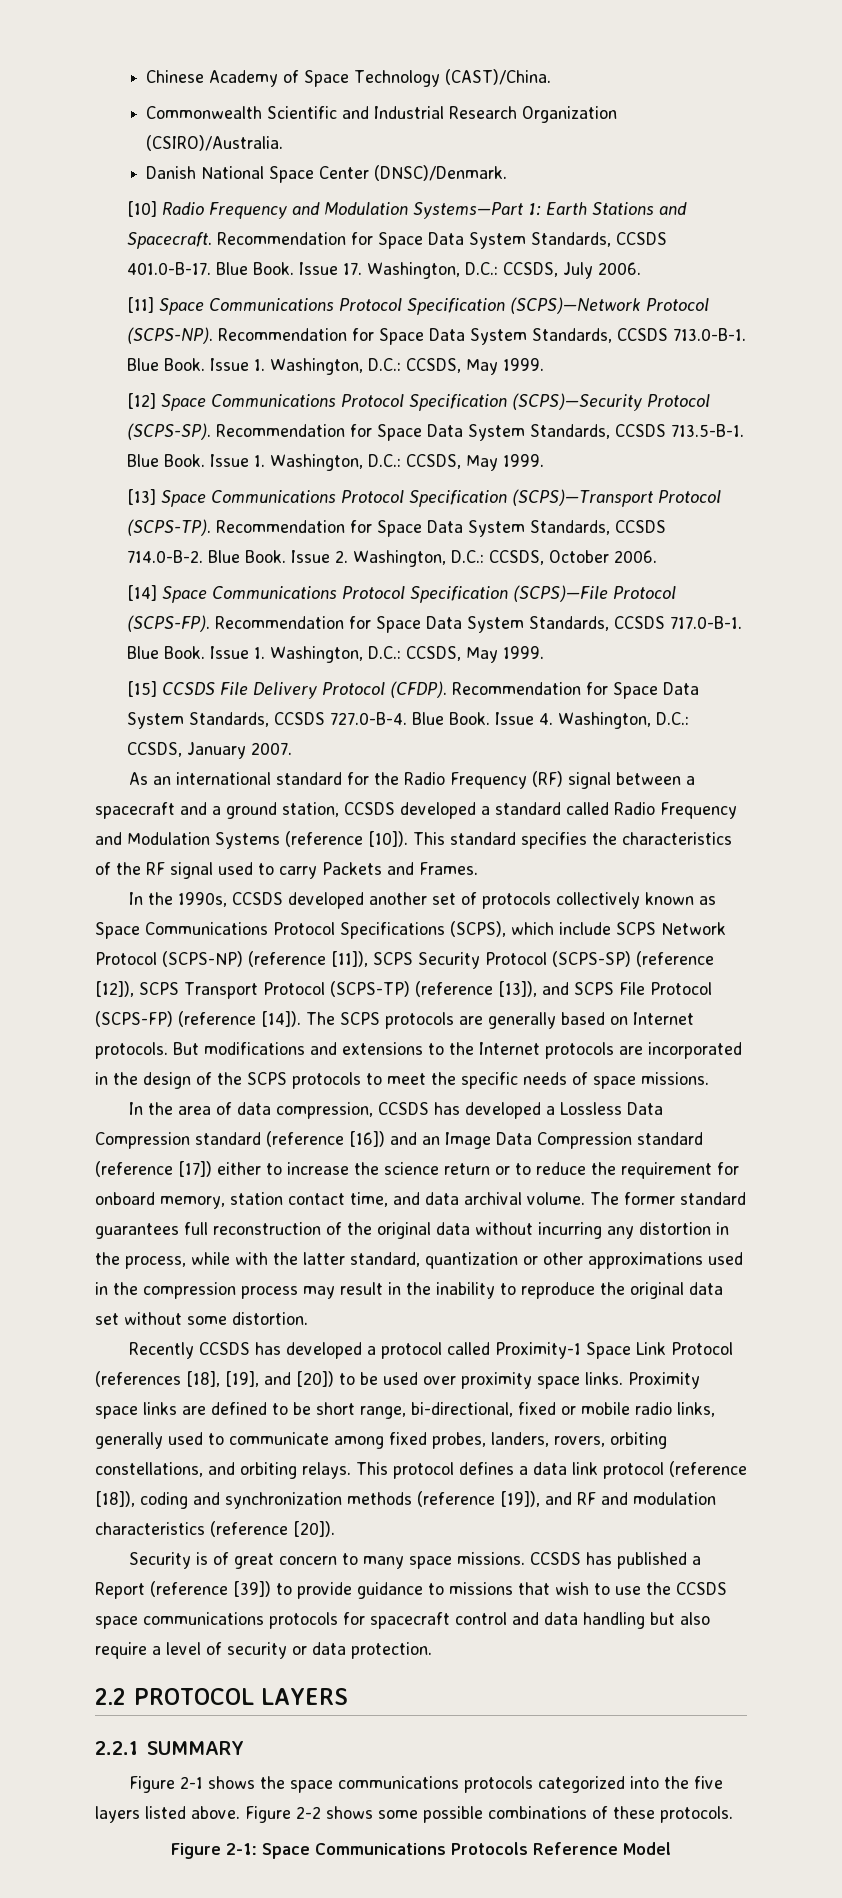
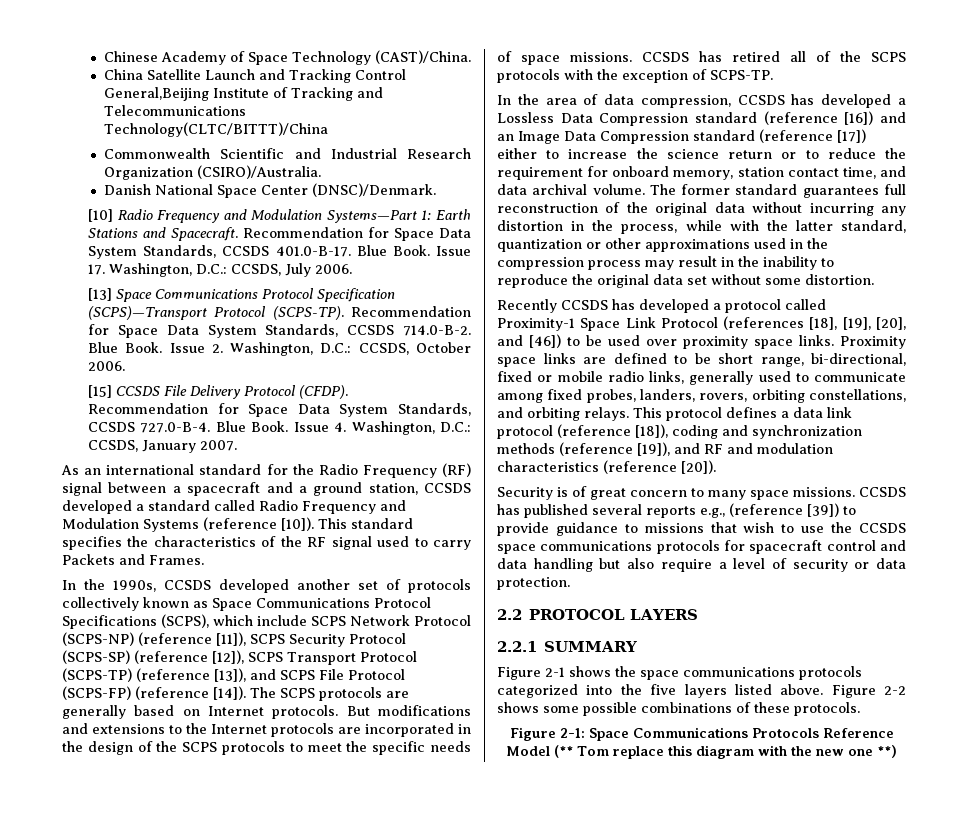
(552, 77) none -> [103,69,406,83] [103,87,383,101] [103,105,246,116] [103,122,328,137] // China Satellite Launch and Tracking Control General,Beijing Institute of Tracking and Telecommunications Technology(CLTC/BITTT)/China
[127,297,710,315] [127,327,747,345] [127,358,545,375] [127,393,711,411] [127,423,745,441] [127,454,545,471] // [11] Space Communications Protocol Specification (SCPS)—Network Protocol (SCPS-NP). Recommendation for Space Data System Standards, CCSDS 713.0-B-1. Blue Book. Issue 1. Washington, D.C.: CCSDS, May 1999. // [12] Space Communications Protocol Specification (SCPS)—Security Protocol (SCPS-SP). Recommendation for Space Data System Standards, CCSDS 713.5-B-1. Blue Book. Issue 1. Washington, D.C.: CCSDS, May 1999. -> (353, 269) none
[127,585,677,603] [127,615,743,633] [127,646,545,663] // [14] Space Communications Protocol Specification (SCPS)—File Protocol (SCPS-FP). Recommendation for Space Data System Standards, CCSDS 717.0-B-1. Blue Book. Issue 1. Washington, D.C.: CCSDS, May 1999. -> (126, 366) none
(709, 1078) none -> [642,51,906,62] [497,69,773,83] CCSDS has retired all of the SCPS protocols with the exception of SCPS-TP.
[264,1371,334,1387] and [20]) -> [876,317,906,330] [497,334,561,348] [20], and [46])
[692,1556,702,1565] [95,1582,145,1599] a Report -> [592,504,725,518] several reports e.g.,
(671, 1848) none -> [554,745,897,759] (** Tom replace this diagram with the new one **)

